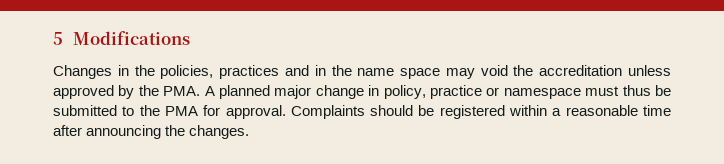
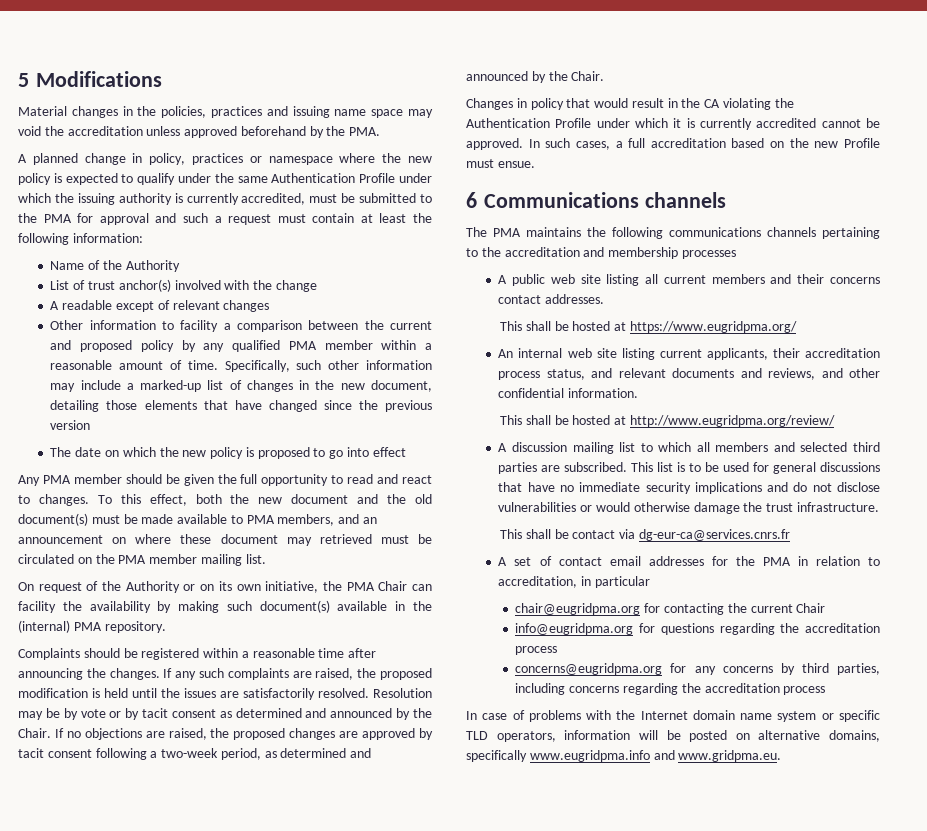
[53,65,112,79] Changes -> [18,106,118,118] Material changes
[314,65,352,76] in the -> [292,106,330,118] issuing
(114, 92) none -> [240,126,306,136] beforehand
(201, 91) none -> (381, 131) //
[274,85,312,99] major -> (78, 159) none
[429,85,482,99] practice -> [192,153,243,165] practices
[585,85,651,96] must thus -> [339,153,433,163] [18,173,433,185] [18,193,338,205] where the new policy is expected to qualify under the same Authentication Profile under which the issuing authority is currently accredited, must
[225,105,286,119] approval. -> [99,213,432,225] [18,233,143,245] [50,260,180,272] [50,279,317,292] [50,300,270,312] [50,320,432,332] [50,340,433,352] [50,360,432,372] [50,380,433,392] [50,400,432,412] [50,420,91,430] [50,447,406,459] [18,474,432,486] [18,494,432,506] [18,513,378,526] [18,534,432,546] [18,554,266,566] [18,581,432,593] [18,600,432,613] [18,620,166,633] approval and such a request must contain at least the following information: // Name of the Authority // List of trust anchor(s) involved with the change // A readable except of relevant changes // Other information to facility a comparison between the current and proposed policy by any qualified PMA member within a reasonable amount of time. Specifically, such other information may include a marked-up list of changes in the new document, detailing those elements that have changed since the previous version // The date on which the new policy is proposed to go into effect // Any PMA member should be given the full opportunity to read and react to changes. To this effect, both the new document and the old document(s) must be made available to PMA members, and an announcement on where these document may retrieved must be circulated on the PMA member mailing list. // On request of the Authority or on its own initiative, the PMA Chair can facility the availability by making such document(s) available in the (internal) PMA repository. //
(250, 132) none -> [163,668,433,680] [18,688,432,700] [18,708,433,720] [18,728,433,740] [18,748,372,760] [466,71,605,83] [466,98,794,110] [466,118,880,130] [466,138,880,150] [466,159,535,168] [466,192,726,208] [466,227,880,239] [466,247,736,259] [498,274,880,286] [498,294,605,304] [499,321,797,333] [498,348,880,360] [498,368,880,380] [498,388,639,398] [499,415,835,427] [498,442,880,454] [498,462,880,474] [498,482,880,494] [498,502,879,514] [499,529,790,541] [498,556,880,566] [498,576,650,588] [515,603,826,615] [515,623,880,635] [515,646,558,655] [515,663,880,675] [515,683,826,695] [466,710,880,722] [466,730,880,742] [466,750,782,762] If any such complaints are raised, the proposed modification is held until the issues are satisfactorily resolved. Resolution may be by vote or by tacit consent as determined and announced by the Chair. If no objections are raised, the proposed changes are approved by tacit consent following a two-week period, as determined and announced by the Chair. // Changes in policy that would result in the CA violating the Authentication Profile under which it is currently accredited cannot be approved. In such cases, a full accreditation based on the new Profile must ensue. // 6 Communications channels // The PMA maintains the following communications channels pertaining to the accreditation and membership processes // A public web site listing all current members and their concerns contact addresses. // This shall be hosted at https://www.eugridpma.org/ // An internal web site listing current applicants, their accreditation process status, and relevant documents and reviews, and other confidential information. // This shall be hosted at http://www.eugridpma.org/review/ // A discussion mailing list to which all members and selected third parties are subscribed. This list is to be used for general discussions that have no immediate security implications and do not disclose vulnerabilities or would otherwise damage the trust infrastructure. // This shall be contact via dg-eur-ca@services.cnrs.fr // A set of contact email addresses for the PMA in relation to accreditation, in particular // chair@eugridpma.org for contacting the current Chair // info@eugridpma.org for questions regarding the accreditation process // concerns@eugridpma.org for any concerns by third parties, including concerns regarding the accreditation process // In case of problems with the Internet domain name system or specific TLD operators, information will be posted on alternative domains, specifically www.eugridpma.info and www.gridpma.eu.

